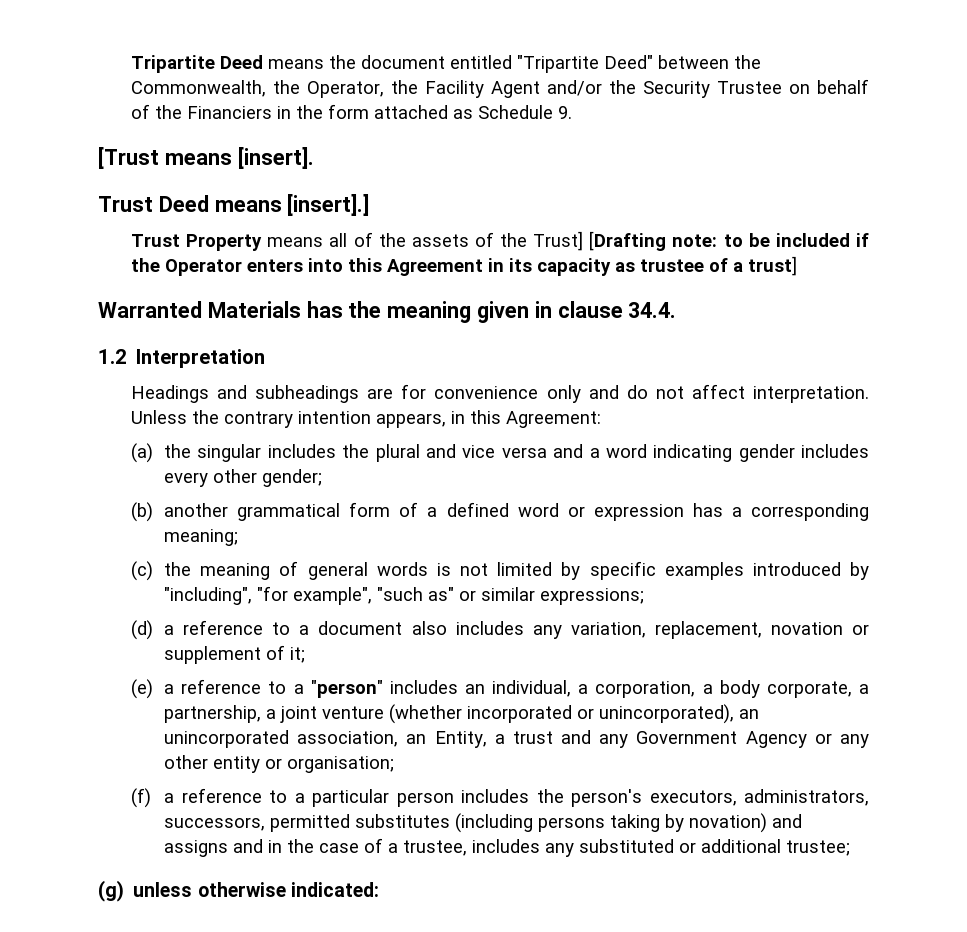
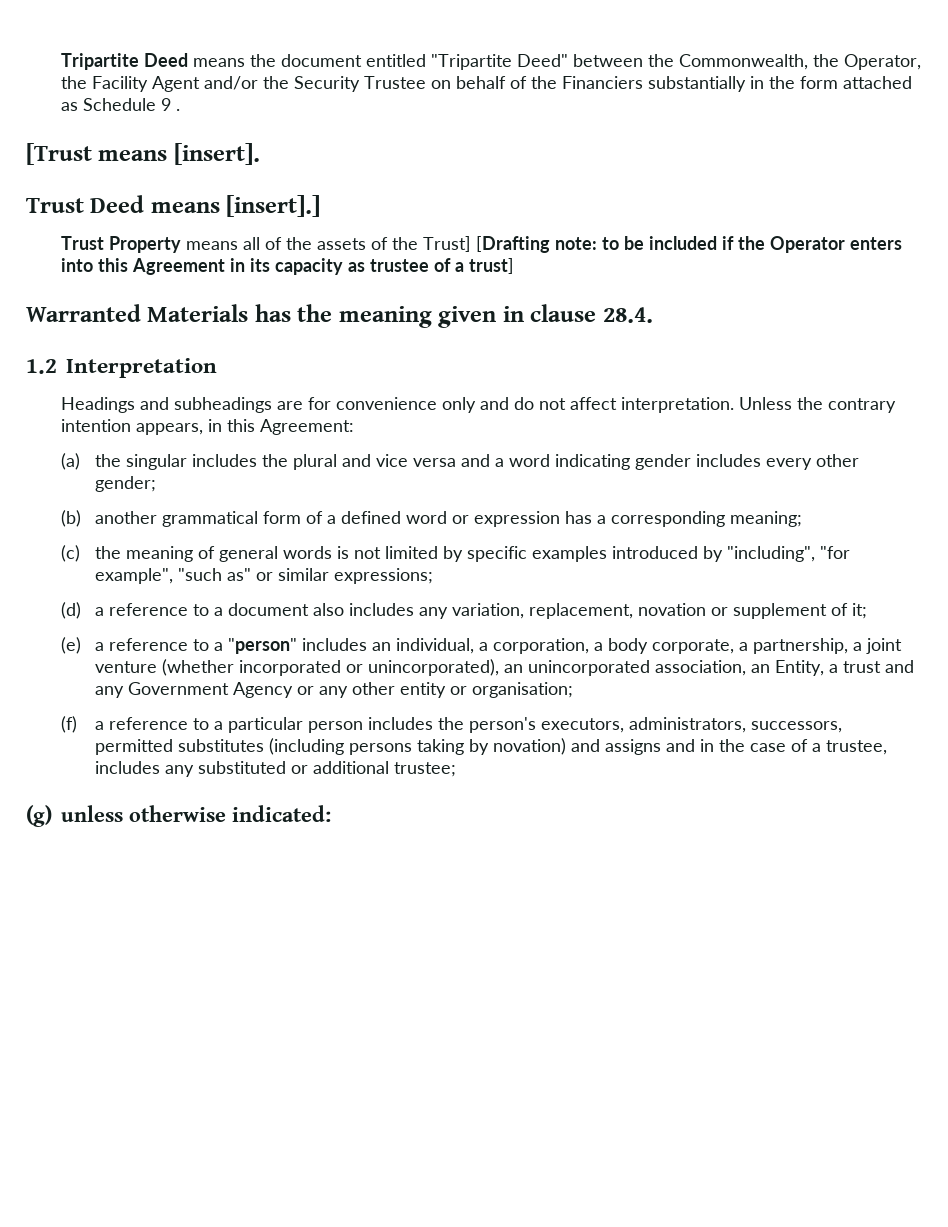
(273, 112) none -> [647,76,746,92] substantially
[558,106,573,119] 9. -> [160,98,180,111] 9 .
[628,302,677,318] 34.4. -> [602,307,653,323] 28.4.

